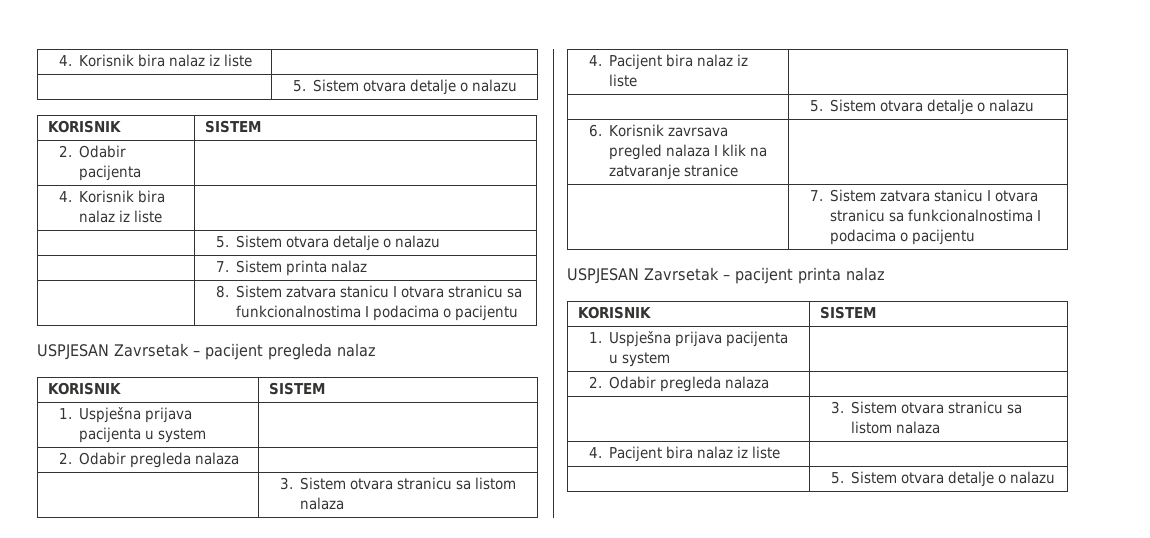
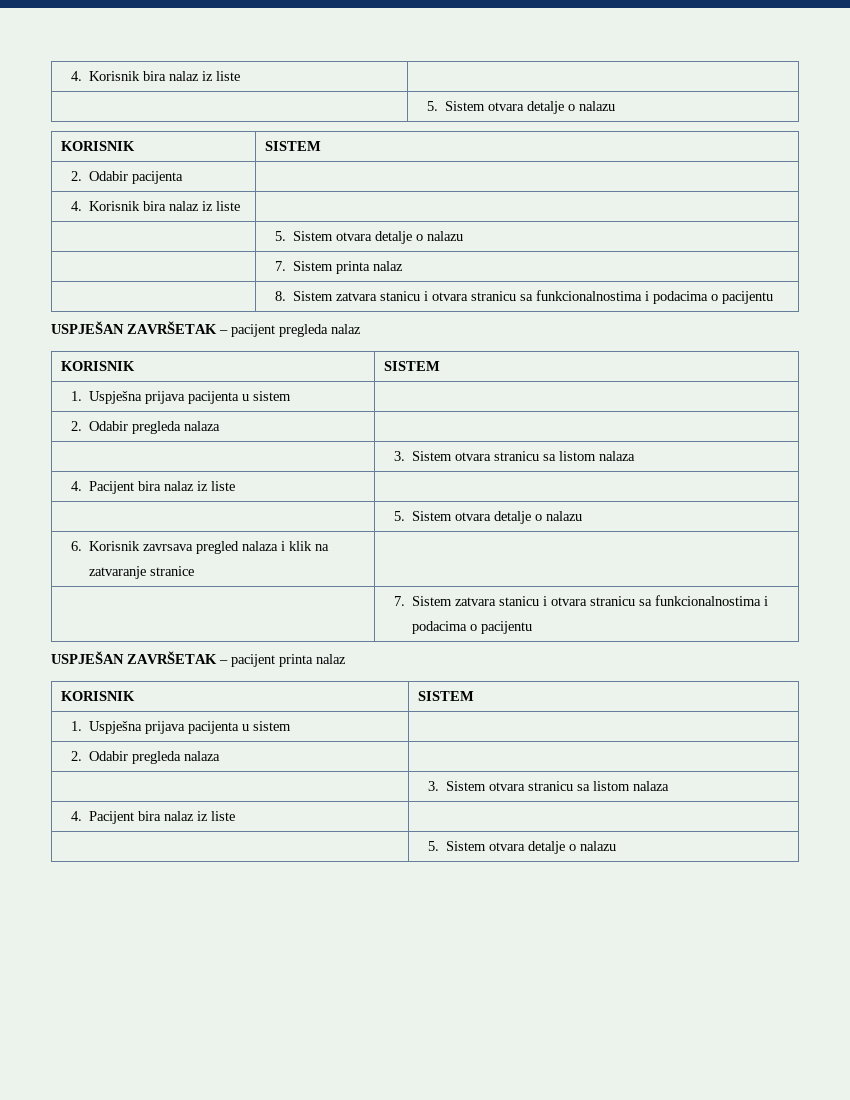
[393,285,523,298] [236,305,519,321] [37,343,189,360] I otvara stranicu sa funkcionalnostima I podacima o pacijentu // USPJESAN Zavrsetak -> [424,290,774,304] [51,321,217,334] i otvara stranicu sa funkcionalnostima i podacima o pacijentu // USPJEŠAN ZAVRŠETAK
[158,428,207,443] system -> [253,391,292,401] sistem
[714,145,719,156] I -> [281,541,286,551] i
[987,190,1039,202] [830,209,1042,222] [830,229,976,245] [567,267,719,284] I otvara stranicu sa funkcionalnostima I podacima o pacijentu // USPJESAN Zavrsetak -> [543,595,769,606] [412,621,533,634] [51,651,217,664] i otvara stranicu sa funkcionalnostima i podacima o pacijentu // USPJEŠAN ZAVRŠETAK
[622,352,671,367] system -> [253,721,292,731] sistem

